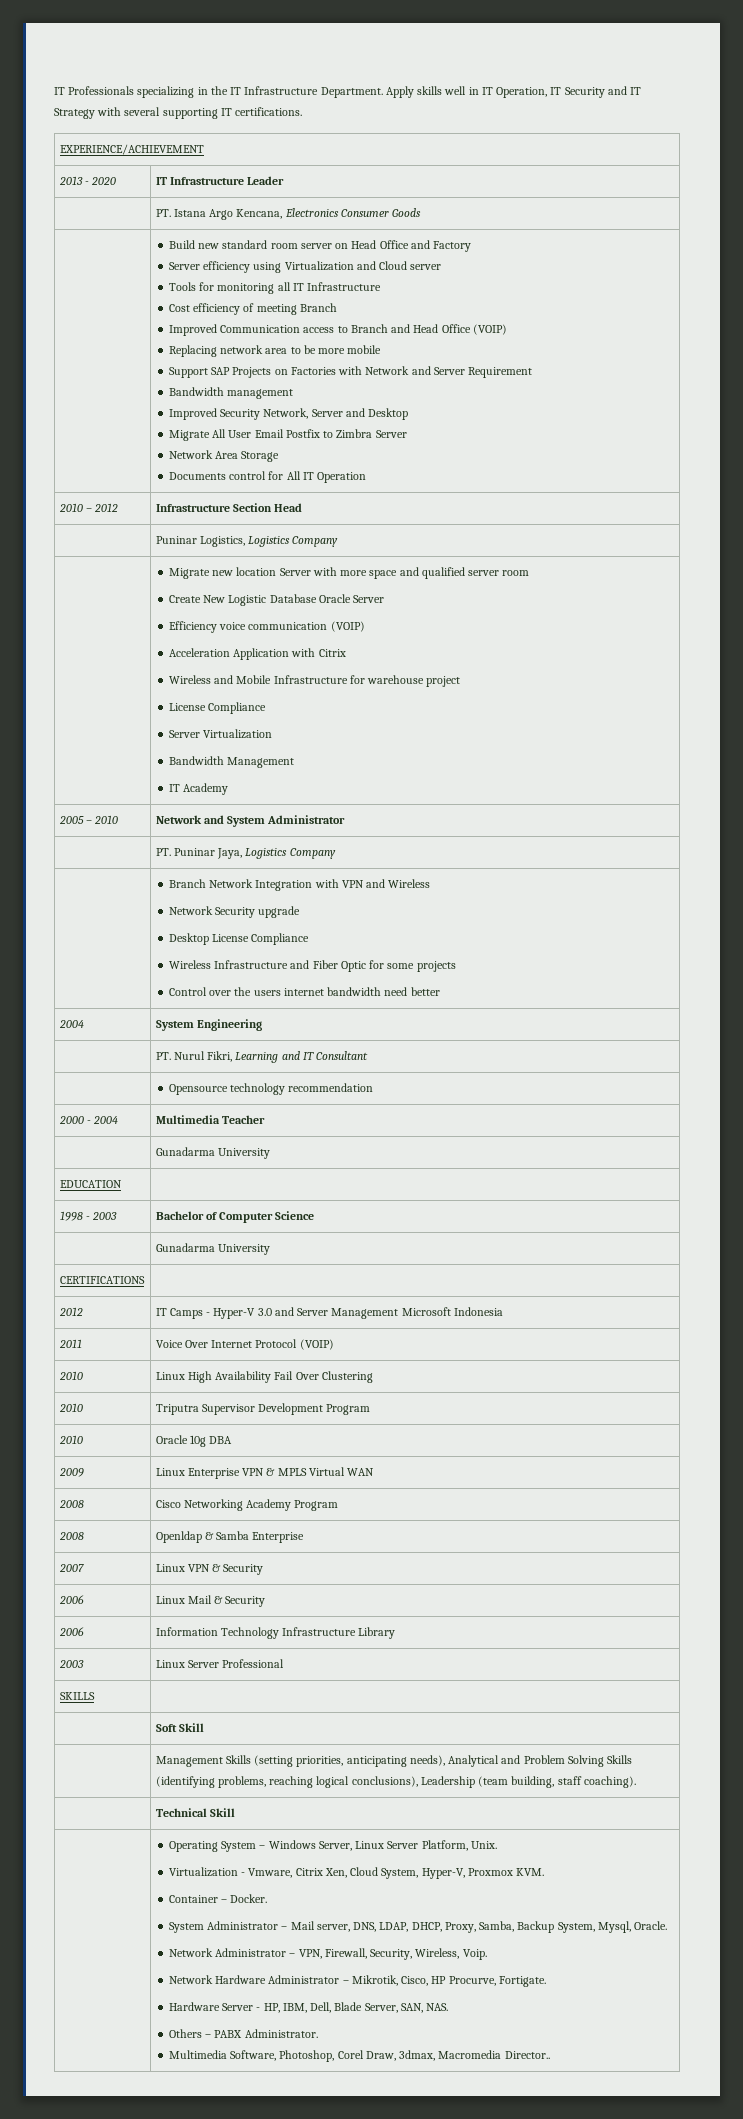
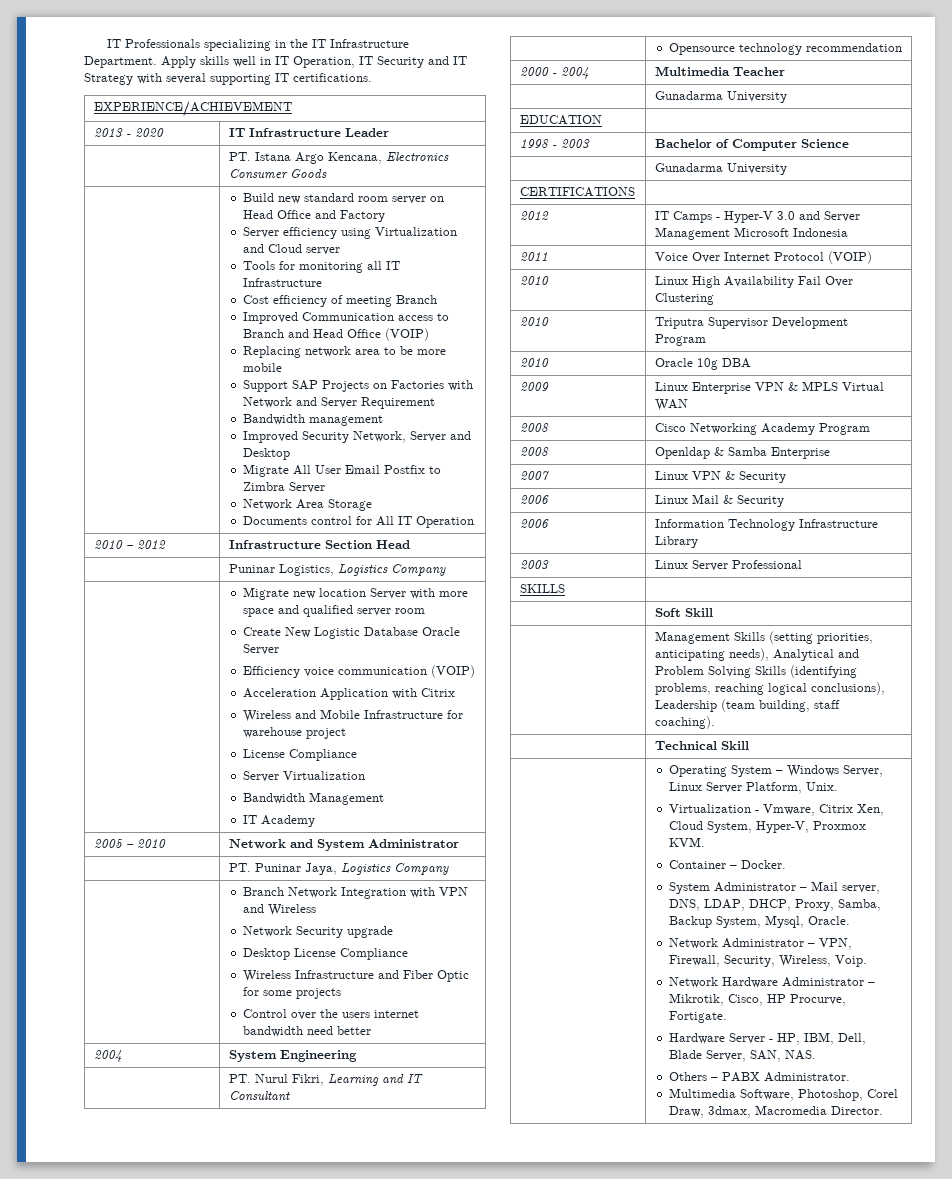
[504,2051,550,2059] Director.. -> [831,1106,884,1115] Director.

